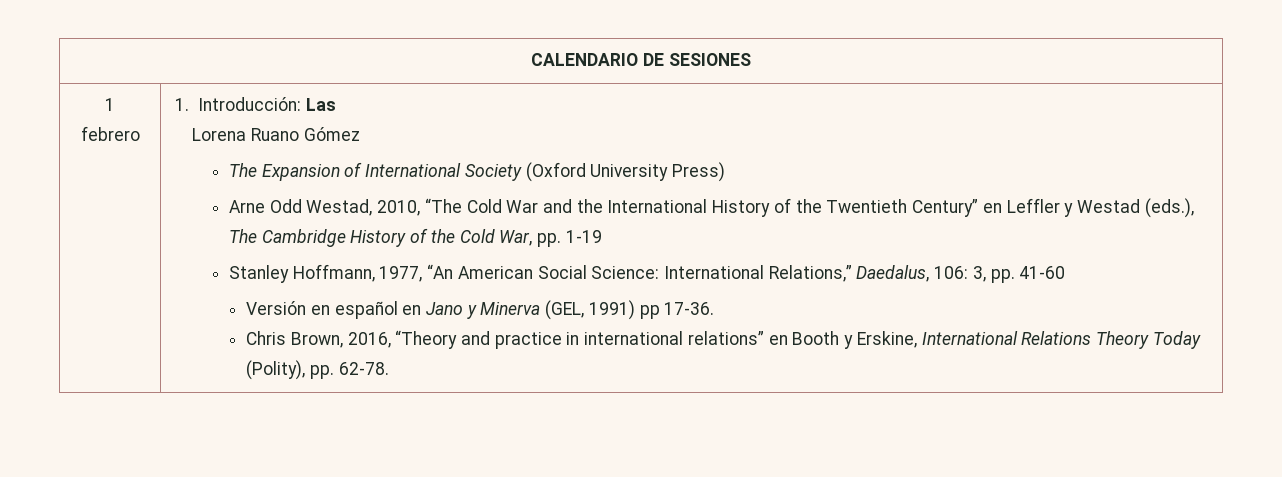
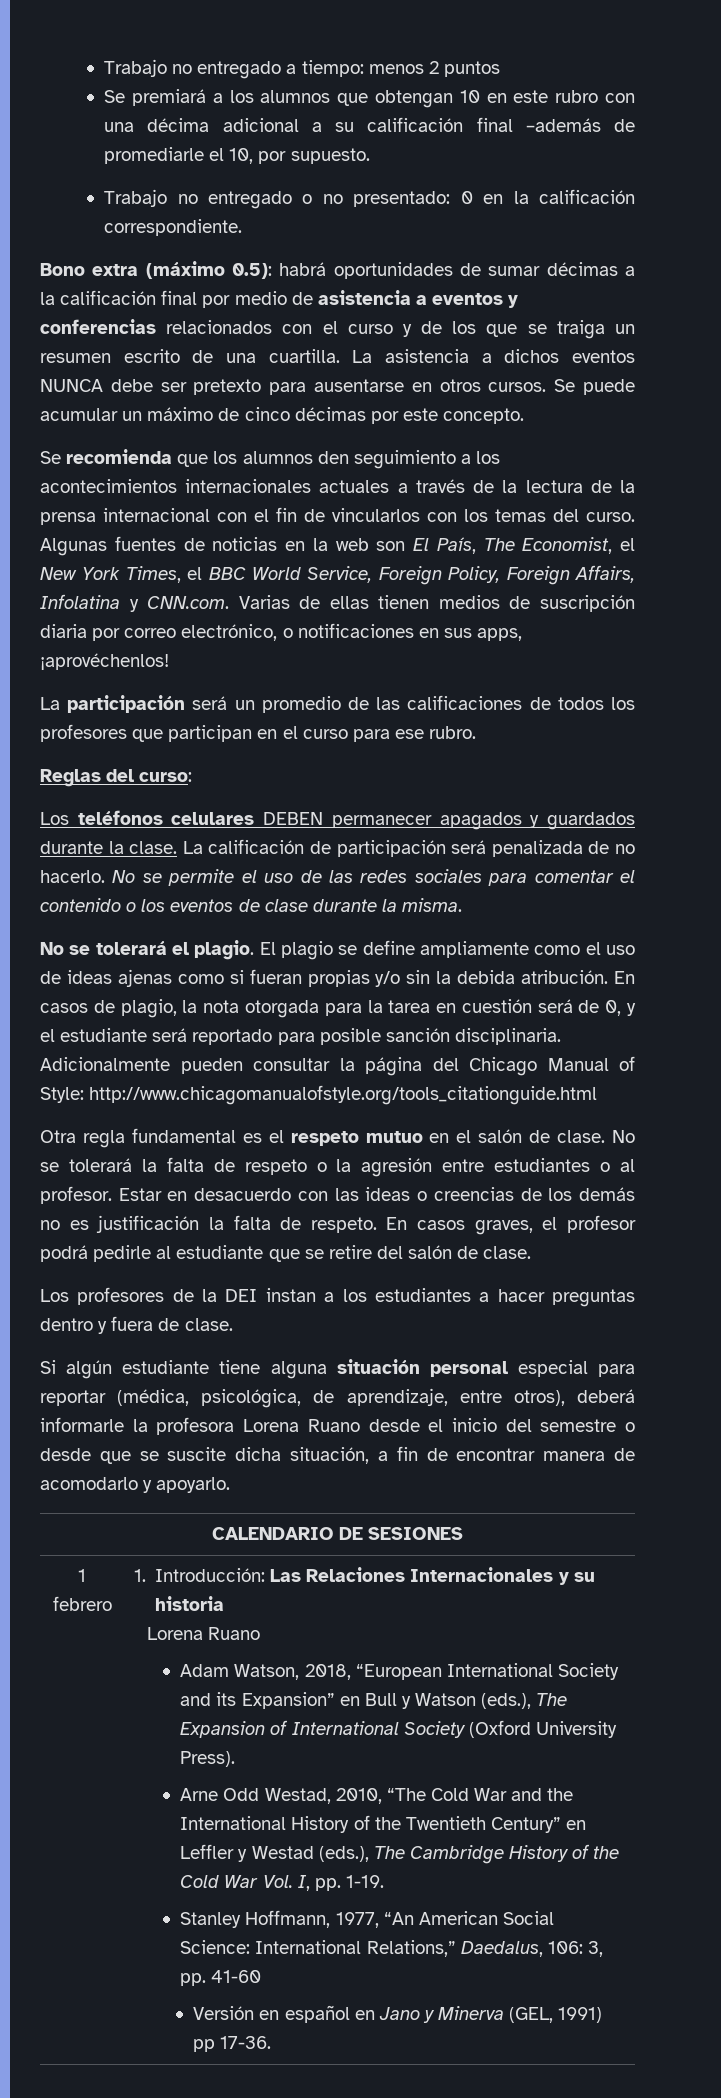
(531, 59) none -> [104,59,500,79] [104,89,635,108] [104,117,635,132] [104,147,370,164] [104,189,636,209] [104,219,243,236] [40,261,635,279] [40,290,519,308] [40,319,635,339] [40,349,636,363] [40,379,635,395] [40,407,525,424] [40,449,501,469] [40,479,635,493] [40,507,635,525] [40,536,635,556] [40,565,635,585] [40,594,635,612] [40,623,523,641] [40,653,169,670] [40,695,636,713] [40,724,477,742] [40,769,193,787] [40,810,635,830] [40,839,636,857] [40,869,635,886] [40,898,463,912] [40,940,635,960] [40,969,635,987] [40,999,637,1018] [40,1028,561,1045] [40,1056,635,1076] [40,1085,598,1105] [40,1128,635,1148] [40,1157,635,1177] [40,1186,636,1204] [40,1215,636,1235] [40,1245,532,1262] [40,1287,636,1307] [40,1316,233,1334] [40,1359,635,1379] [40,1388,636,1408] [40,1417,635,1435] [40,1446,636,1464] [40,1477,231,1493] Trabajo no entregado a tiempo: menos 2 puntos // Se premiará a los alumnos que obtengan 10 en este rubro con una décima adicional a su calificación final –además de promediarle el 10, por supuesto. // Trabajo no entregado o no presentado: 0 en la calificación correspondiente. // Bono extra (máximo 0.5): habrá oportunidades de sumar décimas a la calificación final por medio de asistencia a eventos y conferencias relacionados con el curso y de los que se traiga un resumen escrito de una cuartilla. La asistencia a dichos eventos NUNCA debe ser pretexto para ausentarse en otros cursos. Se puede acumular un máximo de cinco décimas por este concepto. // Se recomienda que los alumnos den seguimiento a los acontecimientos internacionales actuales a través de la lectura de la prensa internacional con el fin de vincularlos con los temas del curso. Algunas fuentes de noticias en la web son El País, The Economist, el New York Times, el BBC World Service, Foreign Policy, Foreign Affairs, Infolatina y CNN.com. Varias de ellas tienen medios de suscripción diaria por correo electrónico, o notificaciones en sus apps, ¡aprovéchenlos! // La participación será un promedio de las calificaciones de todos los profesores que participan en el curso para ese rubro. // Reglas del curso: // Los teléfonos celulares DEBEN permanecer apagados y guardados durante la clase. La calificación de participación será penalizada de no hacerlo. No se permite el uso de las redes sociales para comentar el contenido o los eventos de clase durante la misma. // No se tolerará el plagio. El plagio se define ampliamente como el uso de ideas ajenas como si fueran propias y/o sin la debida atribución. En casos de plagio, la nota otorgada para la tarea en cuestión será de 0, y el estudiante será reportado para posible sanción disciplinaria. Adicionalmente pueden consultar la página del Chicago Manual of Style: http://www.chicagomanualofstyle.org/tools_citationguide.html // Otra regla fundamental es el respeto mutuo en el salón de clase. No se tolerará la falta de respeto o la agresión entre estudiantes o al profesor. Estar en desacuerdo con las ideas o creencias de los demás no es justificación la falta de respeto. En casos graves, el profesor podrá pedirle al estudiante que se retire del salón de clase. // Los profesores de la DEI instan a los estudiantes a hacer preguntas dentro y fuera de clase. // Si algún estudiante tiene alguna situación personal especial para reportar (médica, psicológica, de aprendizaje, entre otros), deberá informarle la profesora Lorena Ruano desde el inicio del semestre o desde que se suscite dicha situación, a fin de encontrar manera de acomodarlo y apoyarlo. //
[192,127,360,141] // Lorena Ruano Gómez // -> [306,1567,595,1585] [155,1596,225,1611] [146,1627,260,1640] [180,1663,619,1680] [180,1692,532,1709] Relaciones Internacionales y su historia // Lorena Ruano // Adam Watson, 2018, “European International Society and its Expansion” en Bull y Watson (eds.),
[671,162,725,182] Press) -> [180,1751,236,1767] Press).
[499,230,602,247] War, pp. 1-19 -> [224,1875,384,1891] War Vol. I, pp. 1-19.
[246,330,1201,349] [246,360,389,380] // Chris Brown, 2016, “Theory and practice in international relations” en Booth y Erskine, International Relations Theory Today (Polity), pp. 62-78. -> (272, 2042) none

